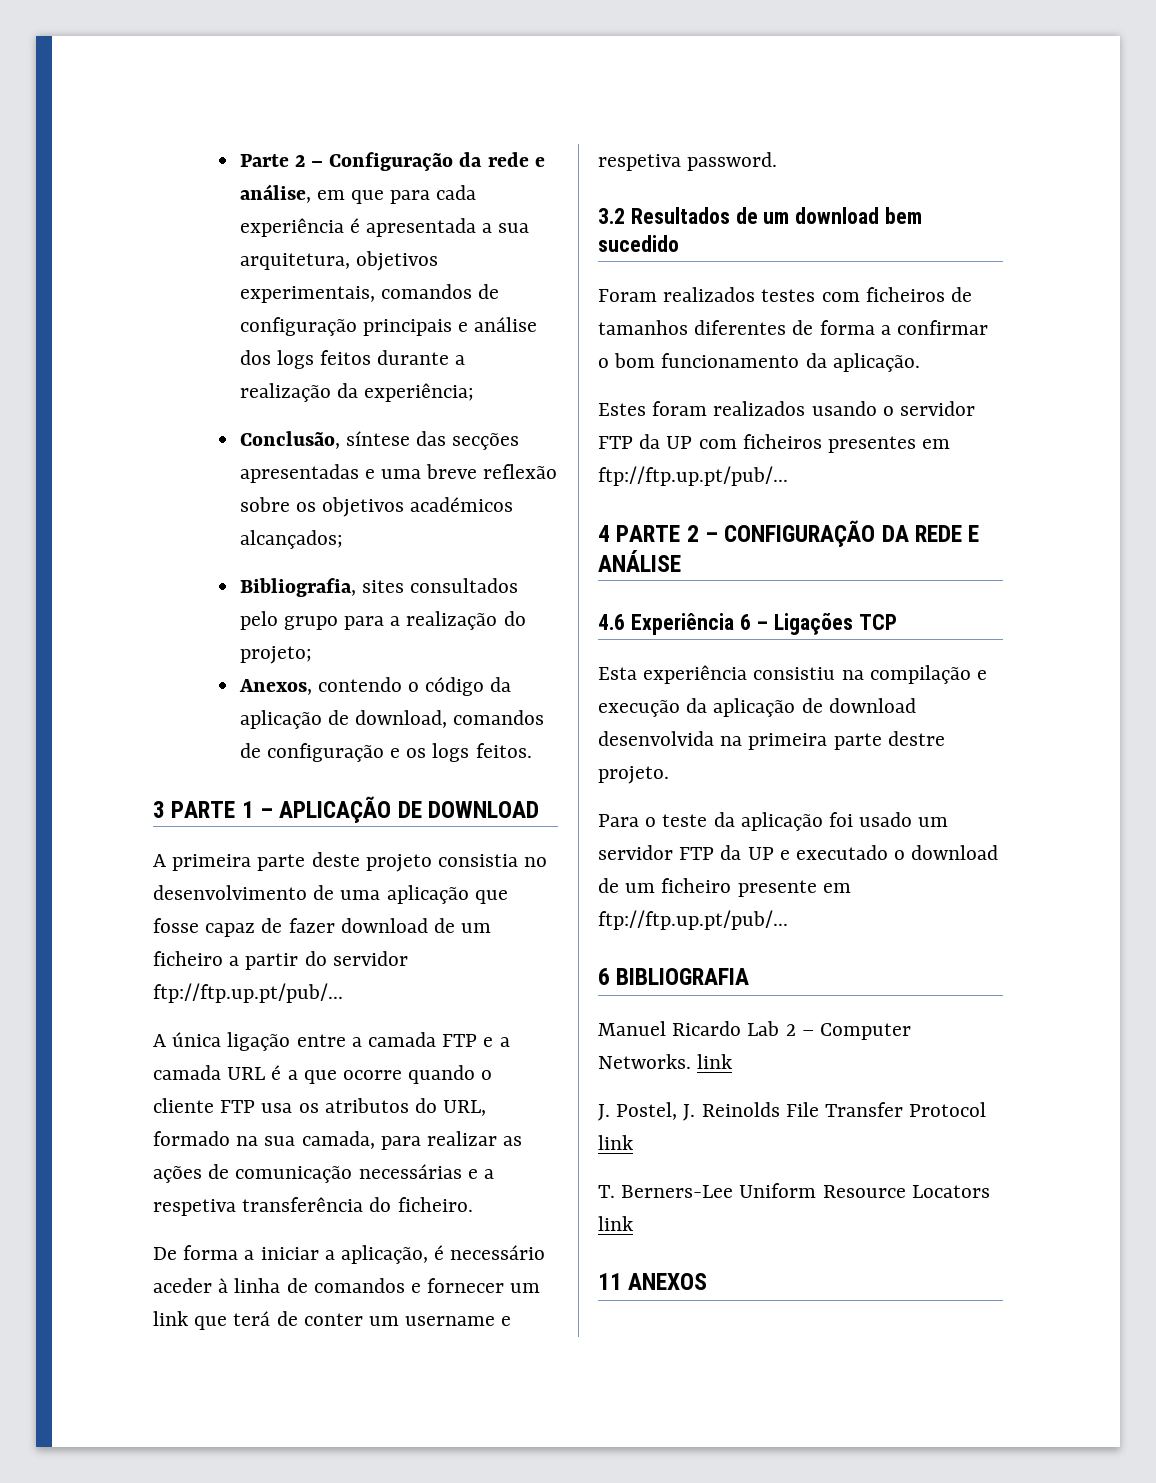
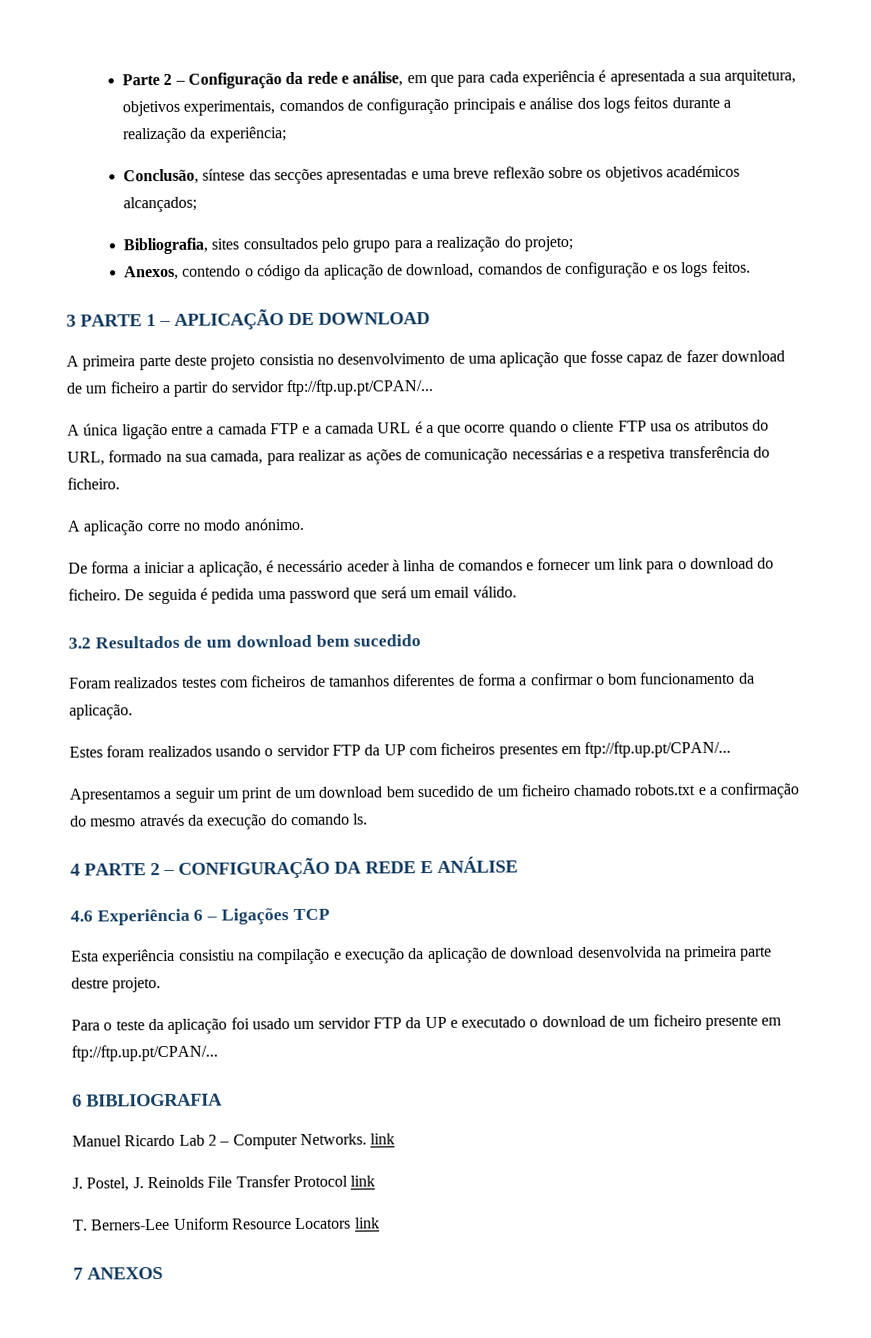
[153,983,343,1003] ftp://ftp.up.pt/pub/... -> [286,379,434,397] ftp://ftp.up.pt/CPAN/...
(473, 1204) none -> [67,517,304,536] // A aplicação corre no modo anónimo.
[194,1311,512,1330] [598,152,778,171] que terá de conter um username e respetiva password. -> [646,557,775,574] [68,585,517,605] para o download do ficheiro. De seguida é pedida uma password que será um email válido.
[598,466,788,486] ftp://ftp.up.pt/pub/... -> [584,740,732,758] [69,782,800,804] [70,813,369,830] ftp://ftp.up.pt/CPAN/... // Apresentamos a seguir um print de um download bem sucedido de um ficheiro chamado robots.txt e a confirmação do mesmo através da execução do comando ls.
[598,910,788,930] ftp://ftp.up.pt/pub/... -> [71,1044,218,1062] ftp://ftp.up.pt/CPAN/...
[598,1273,622,1290] 11 -> [73,1267,83,1280] 7

